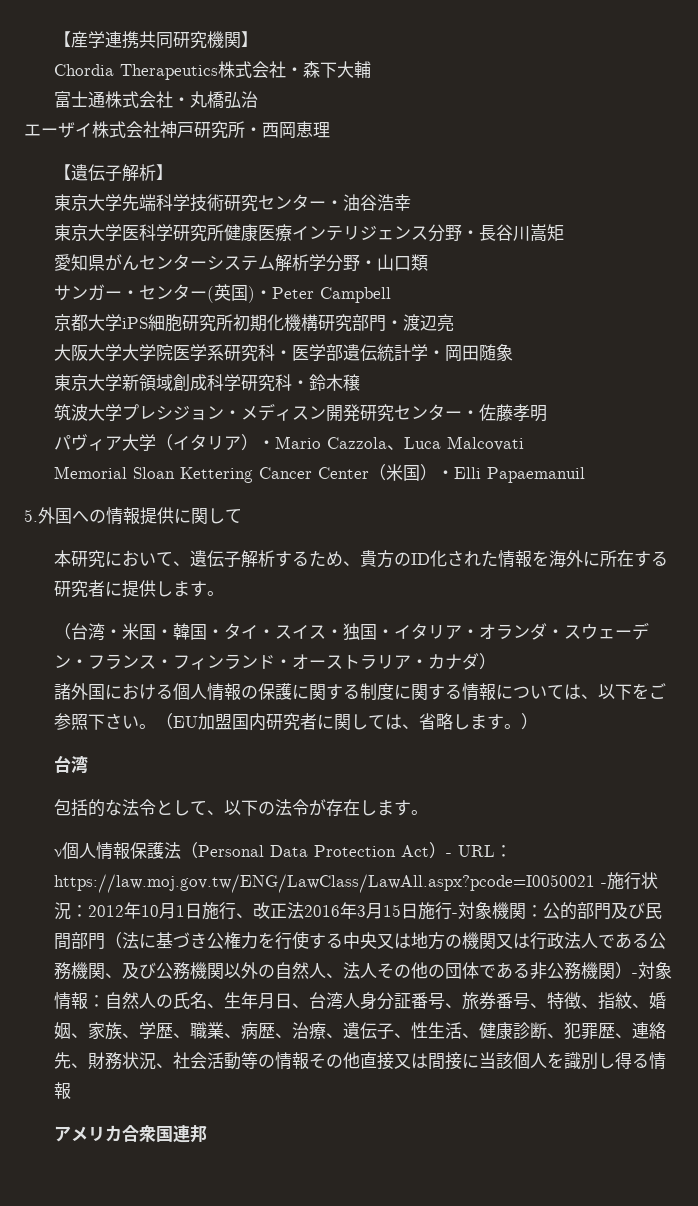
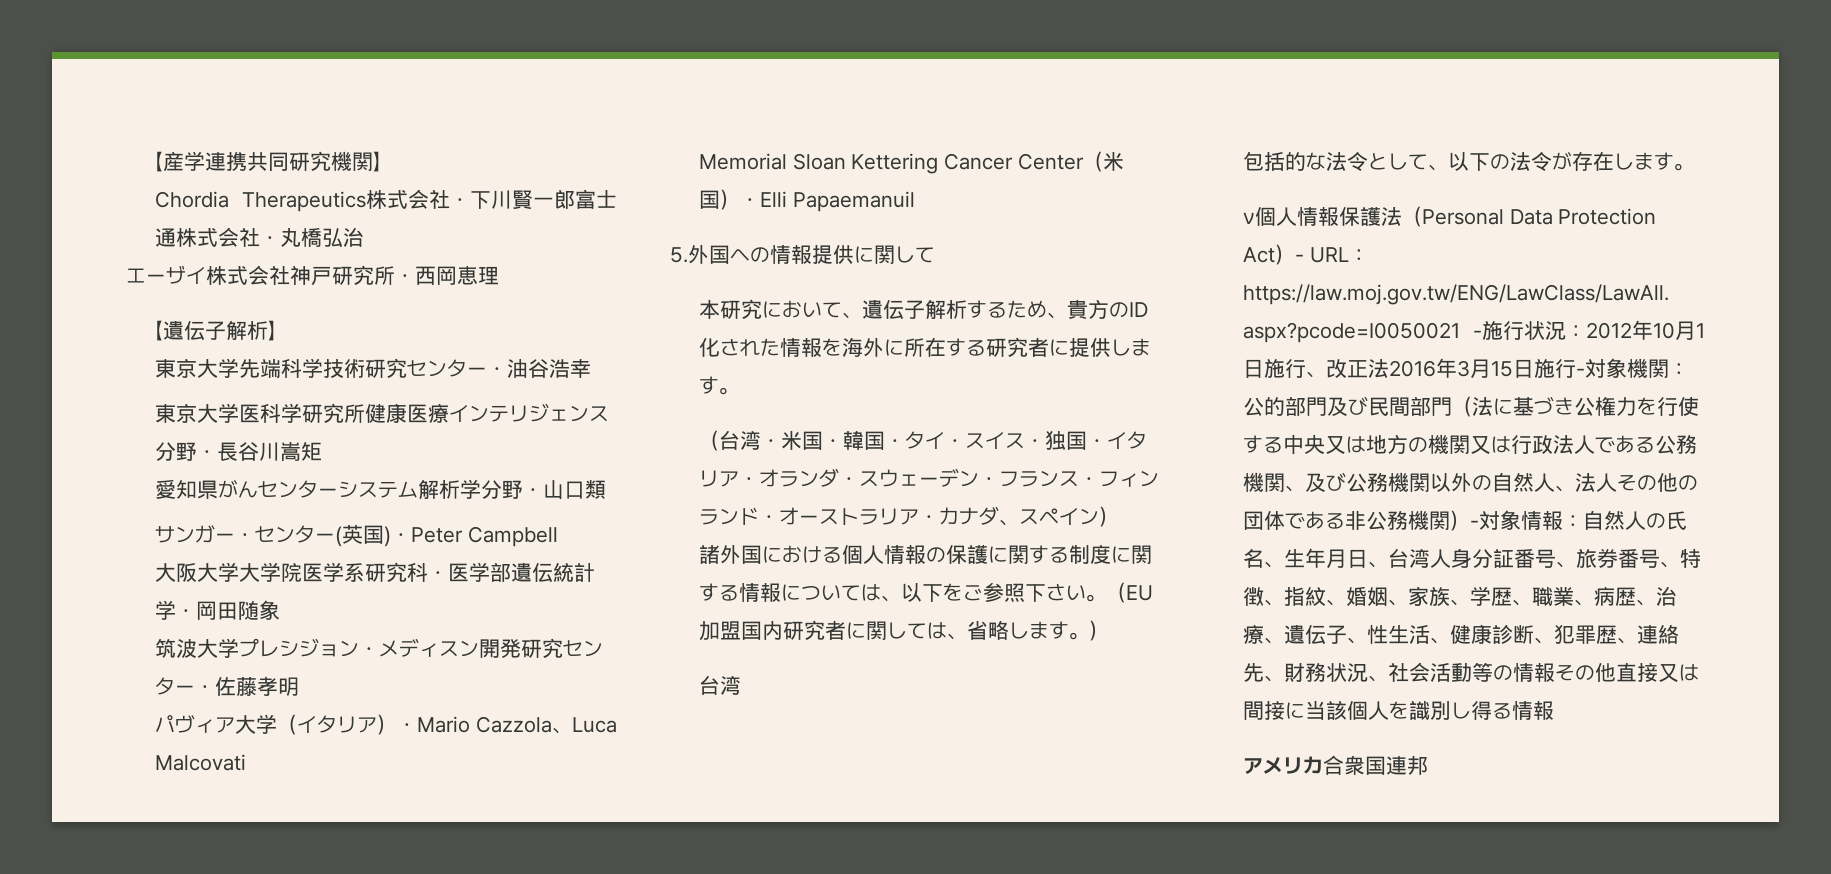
[302,61,371,78] 森下大輔 // -> [470,190,575,210] 下川賢一郎
[53,314,454,332] // 京都大学iPS細胞研究所初期化機構研究部門・渡辺亮 -> (558, 536) none
[53,374,360,392] // 東京大学新領域創成科学研究科・鈴木穣 -> (280, 610) none
(479, 661) none -> [998,508,1099,526] 、スペイン

